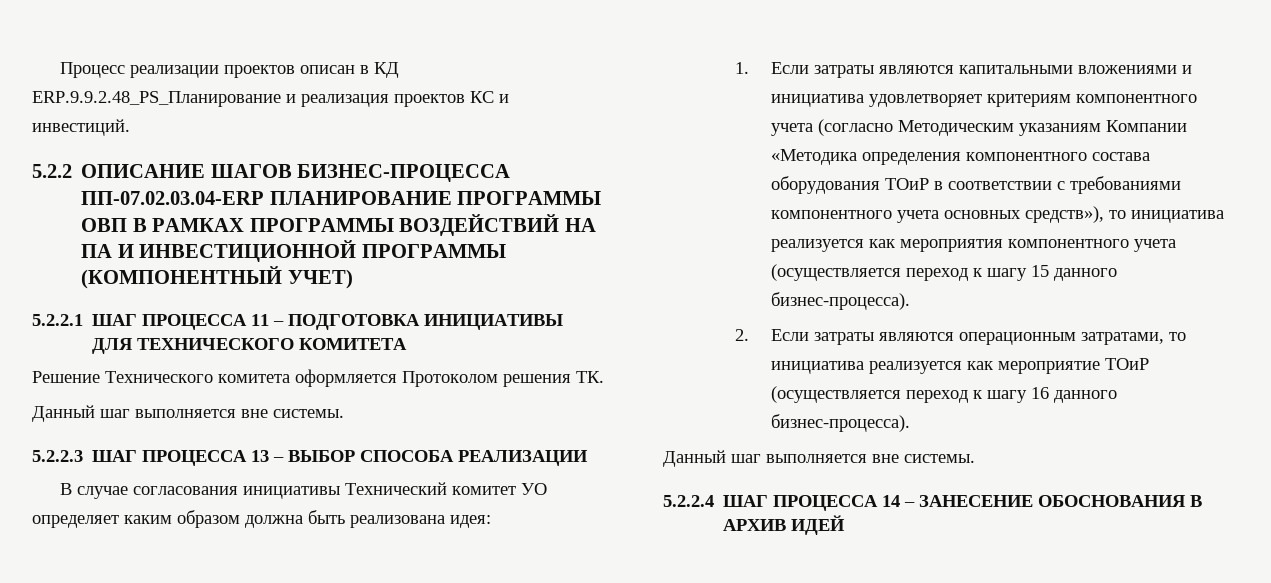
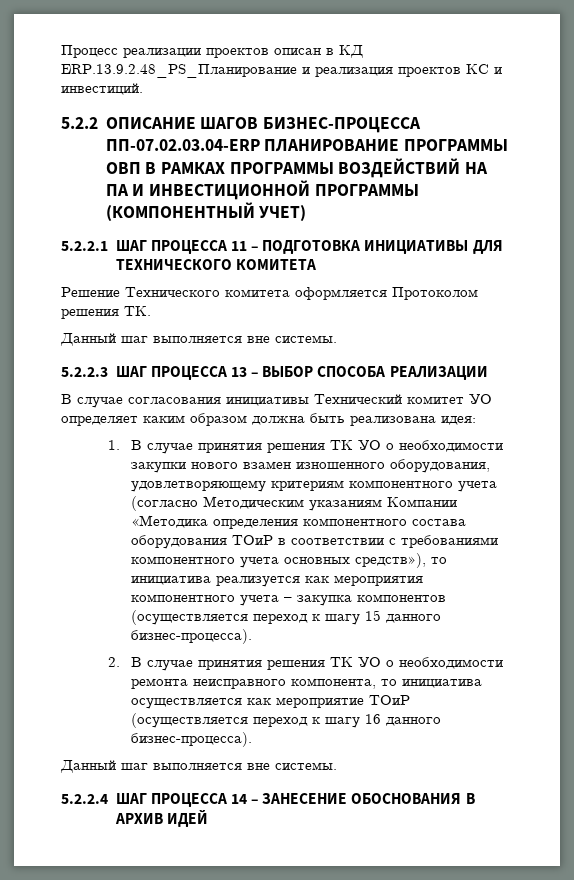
[32,91,281,107] ERP.9.9.2.48_PS_Планирование -> [61,64,297,78] ERP.13.9.2.48_PS_Планирование
[771,62,1193,78] [771,94,983,107] Если затраты являются капитальными вложениями и инициатива удовлетворяет -> [131,440,504,454] [131,459,491,473] [131,480,267,492] В случае принятия решения ТК УО о необходимости закупки нового взамен изношенного оборудования, удовлетворяющему
(1177, 245) none -> [284,594,447,606] – закупка компонентов
[771,329,1187,345] [771,361,963,374] Если затраты являются операционным затратами, то инициатива реализуется -> [131,657,504,671] [131,678,483,689] [131,698,243,709] В случае принятия решения ТК УО о необходимости ремонта неисправного компонента, то инициатива осуществляется

